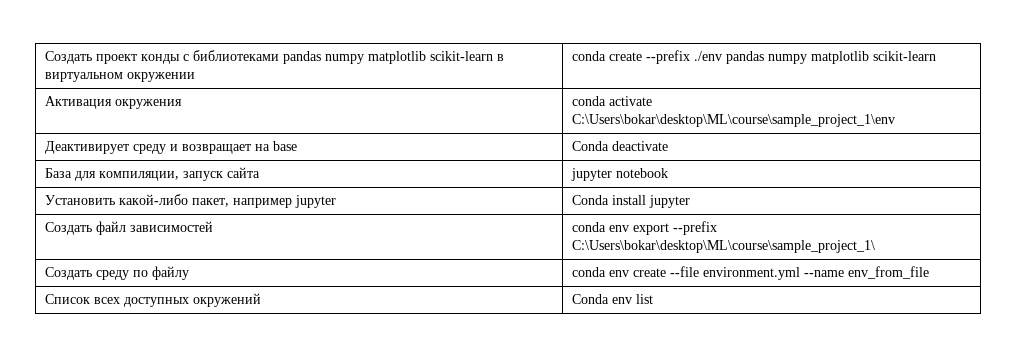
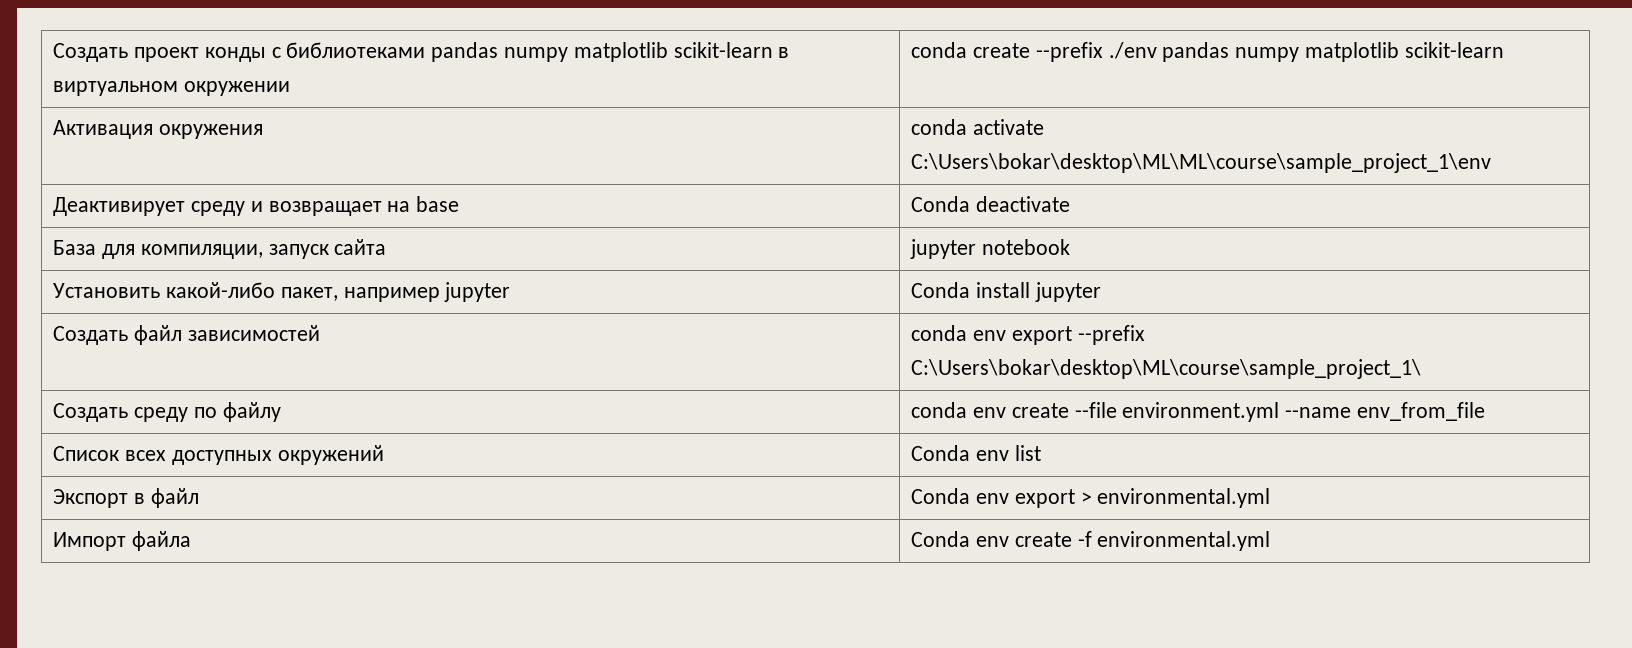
[572,114,896,127] C:\Users\bokar\desktop\ML\course\sample_project_1\env -> [911,153,1492,173] C:\Users\bokar\desktop\ML\ML\course\sample_project_1\env
(654, 299) none -> [53,488,199,508] [911,488,1271,508] [53,531,191,551] [911,531,1271,551] // Экспорт в файл | Conda env export > environmental.yml // Импорт файла | Conda env create -f environmental.yml

